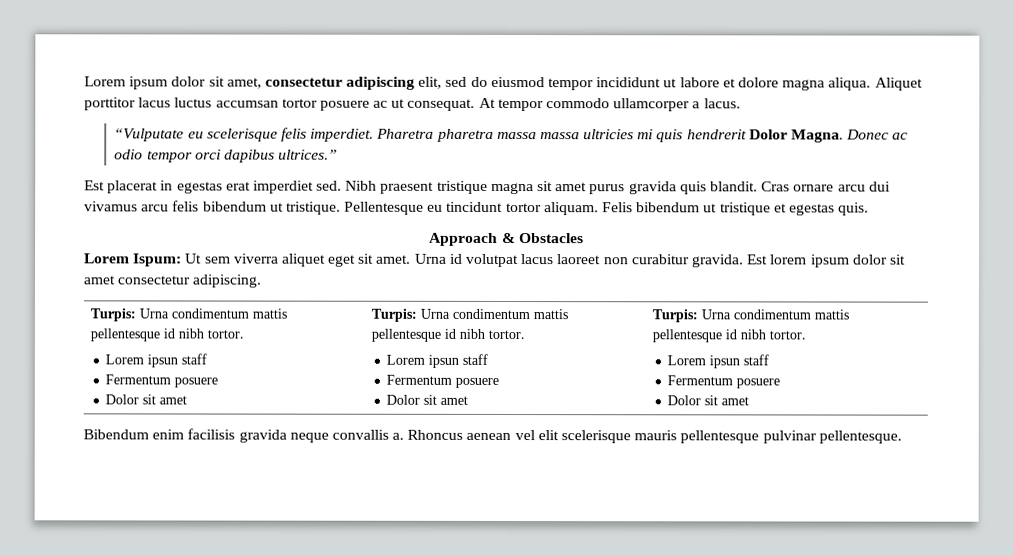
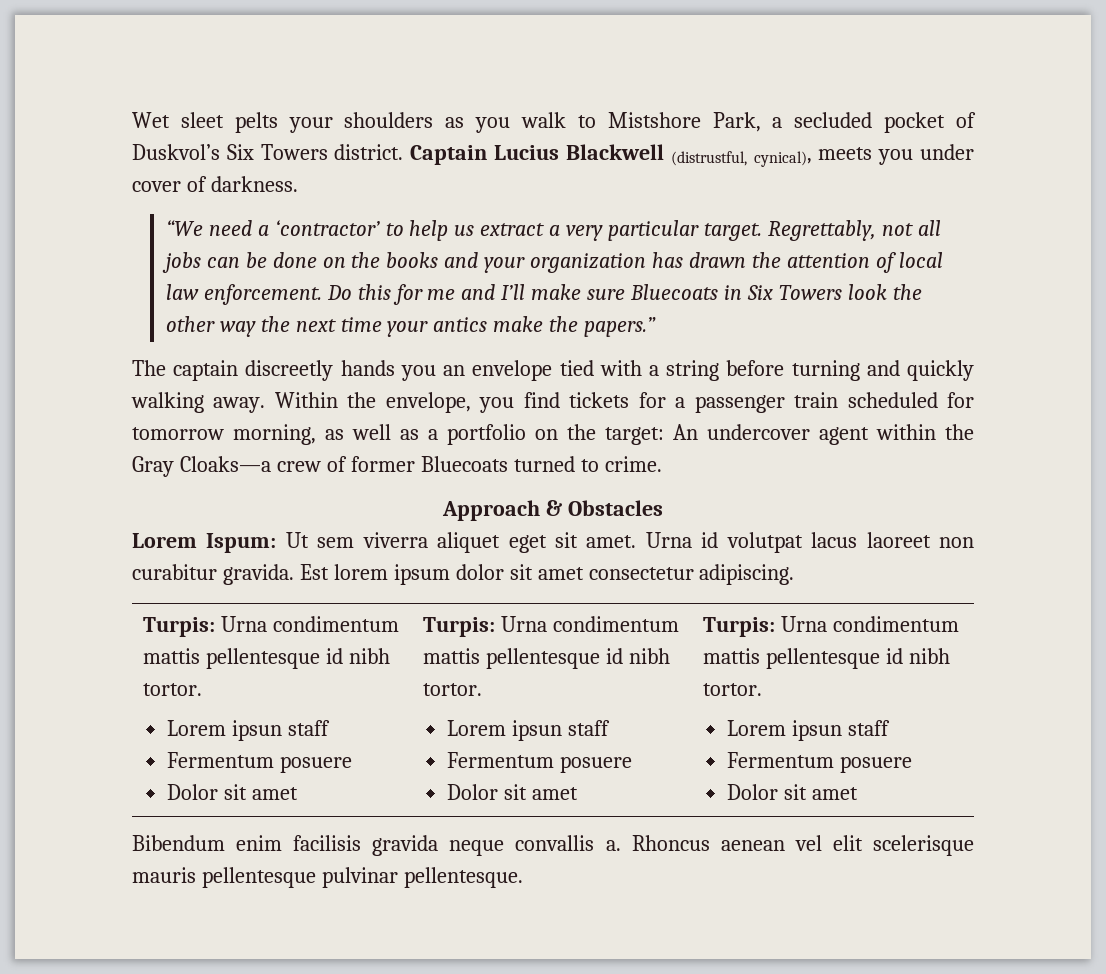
[84,76,923,91] [84,97,741,112] [114,127,909,143] [114,149,339,163] [84,180,891,195] [84,200,870,216] Lorem ipsum dolor sit amet, consectetur adipiscing elit, sed do eiusmod tempor incididunt ut labore et dolore magna aliqua. Aliquet porttitor lacus luctus accumsan tortor posuere ac ut consequat. At tempor commodo ullamcorper a lacus. // “Vulputate eu scelerisque felis imperdiet. Pharetra pharetra massa massa ultricies mi quis hendrerit Dolor Magna. Donec ac odio tempor orci dapibus ultrices.” // Est placerat in egestas erat imperdiet sed. Nibh praesent tristique magna sit amet purus gravida quis blandit. Cras ornare arcu dui vivamus arcu felis bibendum ut tristique. Pellentesque eu tincidunt tortor aliquam. Felis bibendum ut tristique et egestas quis. -> [132,112,976,133] [132,144,975,167] [132,176,298,192] [165,220,941,241] [161,252,943,273] [165,284,922,305] [165,316,657,337] [132,360,974,381] [131,392,974,413] [132,424,974,445] [132,456,662,477] Wet sleet pelts your shoulders as you walk to Mistshore Park, a secluded pocket of Duskvol’s Six Towers district. Captain Lucius Blackwell (distrustful, cynical), meets you under cover of darkness. // “We need a ‘contractor’ to help us extract a very particular target. Regrettably, not all jobs can be done on the books and your organization has drawn the attention of local law enforcement. Do this for me and I’ll make sure Bluecoats in Six Towers look the other way the next time your antics make the papers.” // The captain discreetly hands you an envelope tied with a string before turning and quickly walking away. Within the envelope, you find tickets for a passenger train scheduled for tomorrow morning, as well as a portfolio on the target: An undercover agent within the Gray Cloaks—a crew of former Bluecoats turned to crime.

